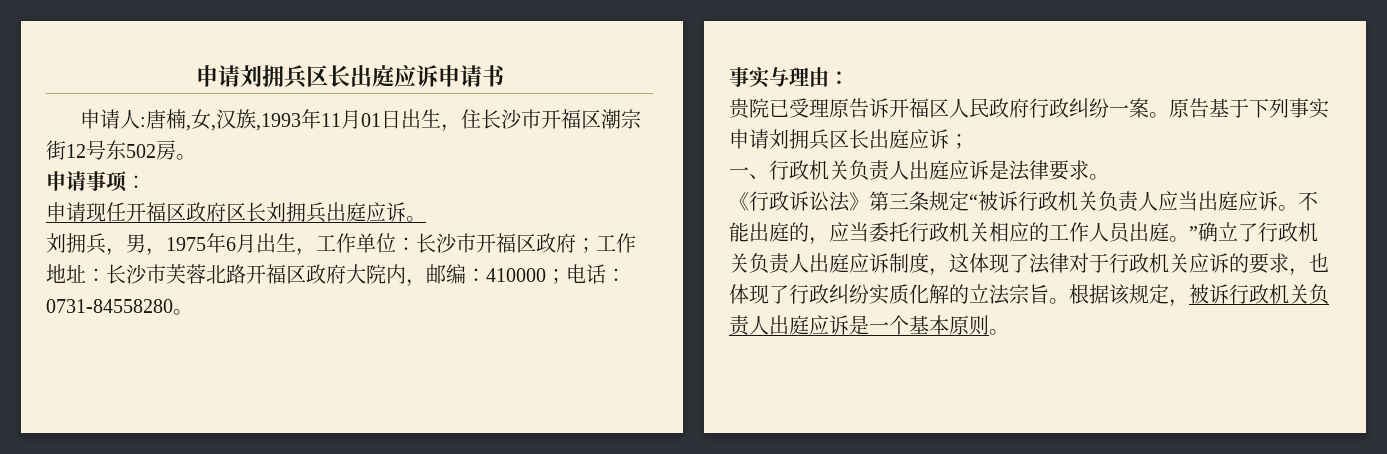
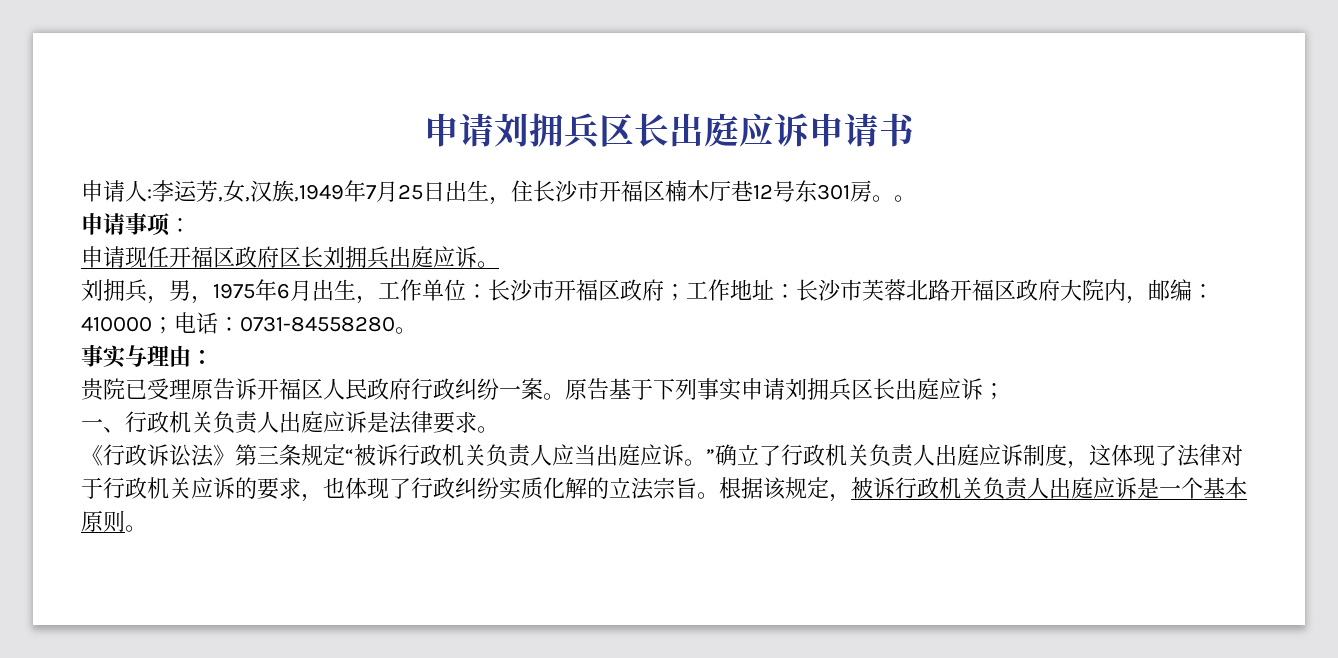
[146,109,187,129] 唐楠 -> [152,180,218,202] 李运芳
[256,109,382,131] ,1993年11月01 -> [294,180,423,202] ,1949年7月25
[601,109,642,129] [46,140,66,160] 潮宗街 -> [665,180,753,202] 楠木厅巷
[126,144,156,158] 502 -> [817,184,850,200] 301
(196, 157) none -> [894,195,916,202] 。
[1298,191,1318,211] [729,222,1189,245] 不能出庭的，应当委托行政机关相应的工作人员出庭。 -> (706, 462) none

